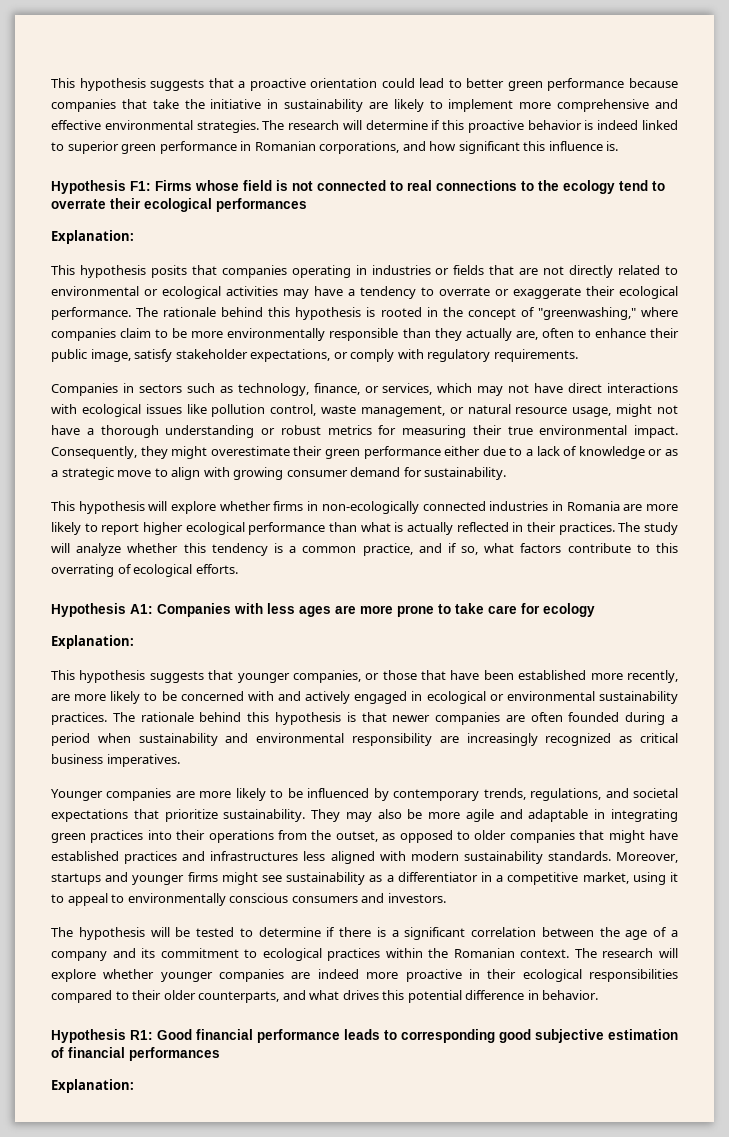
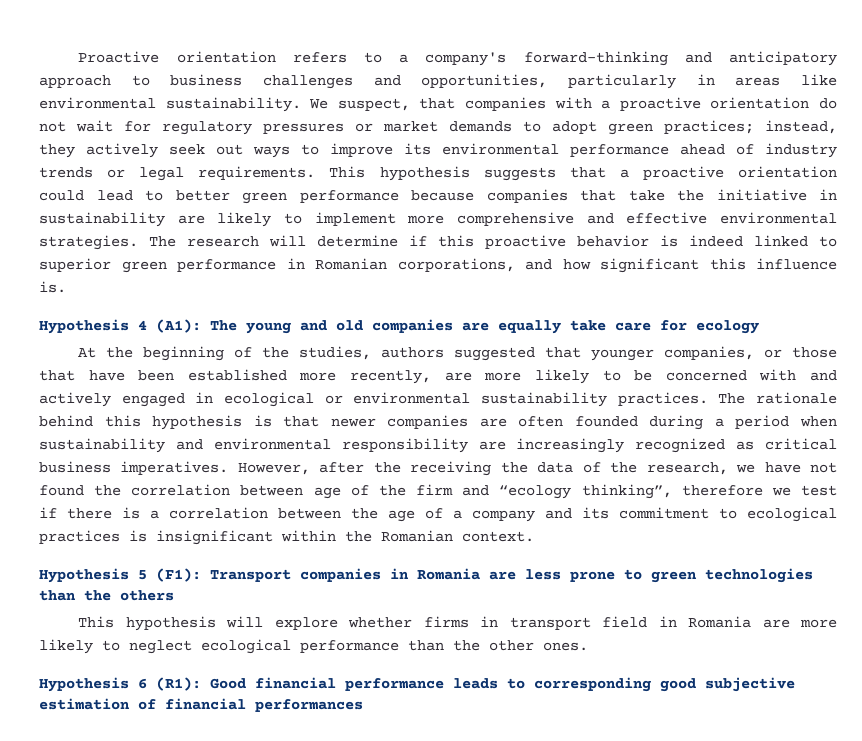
(51, 83) none -> [78,51,838,66] [39,74,837,89] [39,97,838,112] [39,120,837,135] [39,143,837,158] [39,166,316,181] Proactive orientation refers to a company's forward-thinking and anticipatory approach to business challenges and opportunities, particularly in areas like environmental sustainability. We suspect, that companies with a proactive orientation do not wait for regulatory pressures or market demands to adopt green practices; instead, they actively seek out ways to improve its environmental performance ahead of industry trends or legal requirements.
[130,180,665,194] [51,198,307,212] [51,230,134,244] [51,265,678,278] [51,286,678,299] [51,307,679,320] [51,328,679,341] [51,349,578,362] [51,383,679,396] [51,404,678,417] [51,425,678,438] [51,446,679,459] [51,467,507,480] [51,501,678,514] [51,522,678,535] [51,543,678,556] [51,564,238,577] [51,603,595,617] [51,635,134,649] [51,670,204,683] F1: Firms whose field is not connected to real connections to the ecology tend to overrate their ecological performances // Explanation: // This hypothesis posits that companies operating in industries or fields that are not directly related to environmental or ecological activities may have a tendency to overrate or exaggerate their ecological performance. The rationale behind this hypothesis is rooted in the concept of "greenwashing," where companies claim to be more environmentally responsible than they actually are, often to enhance their public image, satisfy stakeholder expectations, or comply with regulatory requirements. // Companies in sectors such as technology, finance, or services, which may not have direct interactions with ecological issues like pollution control, waste management, or natural resource usage, might not have a thorough understanding or robust metrics for measuring their true environmental impact. Consequently, they might overestimate their green performance either due to a lack of knowledge or as a strategic move to align with growing consumer demand for sustainability. // This hypothesis will explore whether firms in non-ecologically connected industries in Romania are more likely to report higher ecological performance than what is actually reflected in their practices. The study will analyze whether this tendency is a common practice, and if so, what factors contribute to this overrating of ecological efforts. // Hypothesis A1: Companies with less ages are more prone to take care for ecology // Explanation: // This hypothesis suggests -> [138,319,759,334] [78,346,536,361] 4 (A1): The young and old companies are equally take care for ecology // At the beginning of the studies, authors suggested
[51,788,678,801] [51,809,678,822] [51,830,678,843] [51,851,679,864] [51,872,678,885] [51,893,446,906] [51,927,321,940] // Younger companies are more likely to be influenced by contemporary trends, regulations, and societal expectations that prioritize sustainability. They may also be more agile and adaptable in integrating green practices into their operations from the outset, as opposed to older companies that might have established practices and infrastructures less aligned with modern sustainability standards. Moreover, startups and younger firms might see sustainability as a differentiator in a competitive market, using it to appeal to environmentally conscious consumers and investors. // The hypothesis will be tested to determine -> [237,461,837,476] [39,484,837,499] However, after the receiving the data of the research, we have not found the correlation between age of the firm and “ecology thinking”, therefore we test
[404,927,466,940] significant -> (159, 514) none
(381, 954) none -> [129,530,273,545] is insignificant
[574,948,679,958] [51,969,679,982] [51,990,599,1003] [51,1029,153,1043] The research will explore whether younger companies are indeed more proactive in their ecological responsibilities compared to their older counterparts, and what drives this potential difference in behavior. // Hypothesis R1: -> [39,568,813,583] [39,590,174,601] [78,616,837,631] [39,639,588,654] [39,677,201,692] // Hypothesis 5 (F1): Transport companies in Romania are less prone to green technologies than the others // This hypothesis will explore whether firms in transport field in Romania are more likely to neglect ecological performance than the other ones. // Hypothesis 6 (R1):
[51,1079,134,1093] // Explanation: -> (363, 705) none

